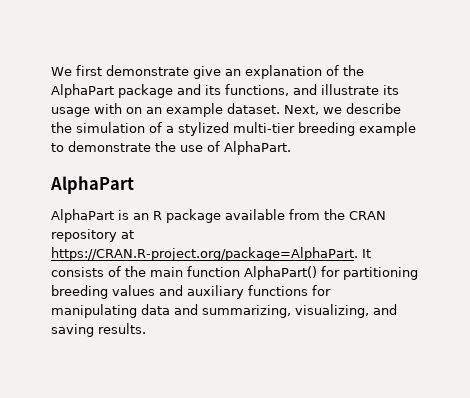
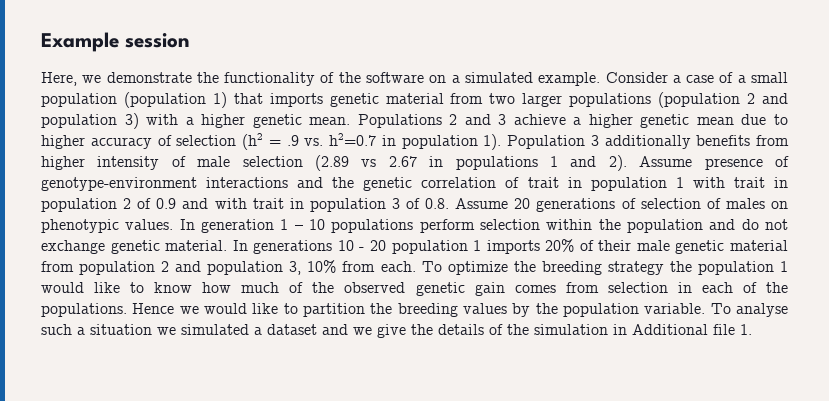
[51,65,364,79] [51,84,399,98] [51,103,401,117] [51,122,416,136] [51,141,291,155] [50,176,134,194] [51,209,386,223] [51,229,134,242] [51,247,371,261] [51,266,418,280] [51,285,331,299] [51,304,397,318] [51,323,146,337] We first demonstrate give an explanation of the AlphaPart package and its functions, and illustrate its usage with on an example dataset. Next, we describe the simulation of a stylized multi-tier breeding example to demonstrate the use of AlphaPart. // AlphaPart // AlphaPart is an R package available from the CRAN repository at https://CRAN.R-project.org/package=AlphaPart. It consists of the main function AlphaPart() for partitioning breeding values and auxiliary functions for manipulating data and summarizing, visualizing, and saving results. -> [41,32,190,52] [41,72,788,86] [41,92,788,108] [41,113,788,129] [41,133,789,150] [41,155,789,171] [41,177,789,191] [41,198,788,212] [41,219,789,233] [41,239,788,254] [41,260,788,275] [41,282,788,296] [41,303,788,317] [41,324,752,338] Example session // Here, we demonstrate the functionality of the software on a simulated example. Consider a case of a small population (population 1) that imports genetic material from two larger populations (population 2 and population 3) with a higher genetic mean. Populations 2 and 3 achieve a higher genetic mean due to higher accuracy of selection (h2 = .9 vs. h2=0.7 in population 1). Population 3 additionally benefits from higher intensity of male selection (2.89 vs 2.67 in populations 1 and 2). Assume presence of genotype-environment interactions and the genetic correlation of trait in population 1 with trait in population 2 of 0.9 and with trait in population 3 of 0.8. Assume 20 generations of selection of males on phenotypic values. In generation 1 – 10 populations perform selection within the population and do not exchange genetic material. In generations 10 - 20 population 1 imports 20% of their male genetic material from population 2 and population 3, 10% from each. To optimize the breeding strategy the population 1 would like to know how much of the observed genetic gain comes from selection in each of the populations. Hence we would like to partition the breeding values by the population variable. To analyse such a situation we simulated a dataset and we give the details of the simulation in Additional file 1.

